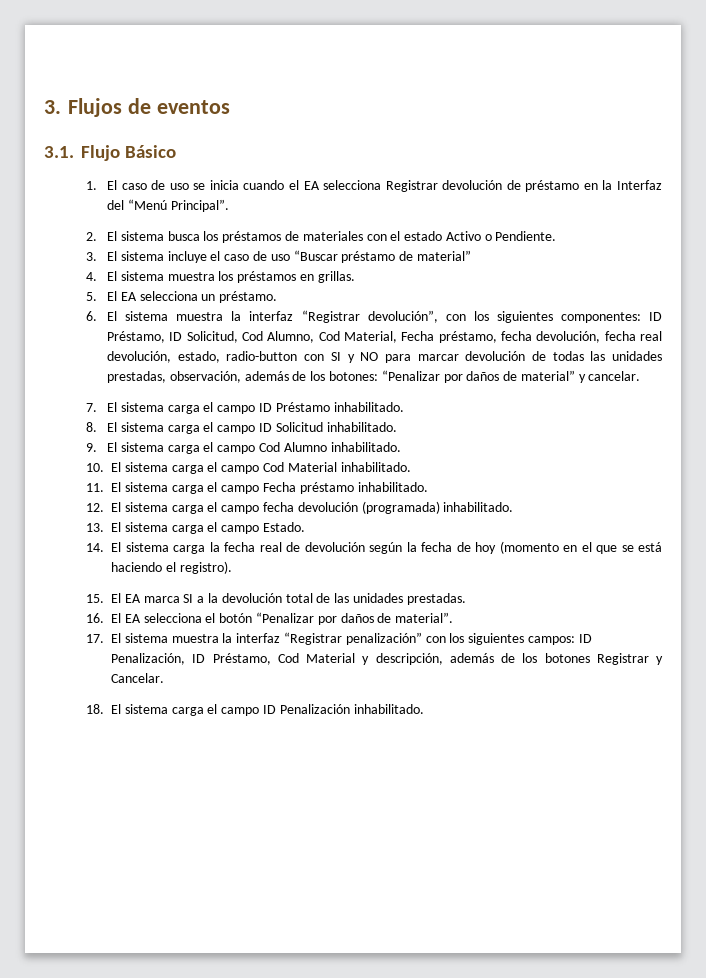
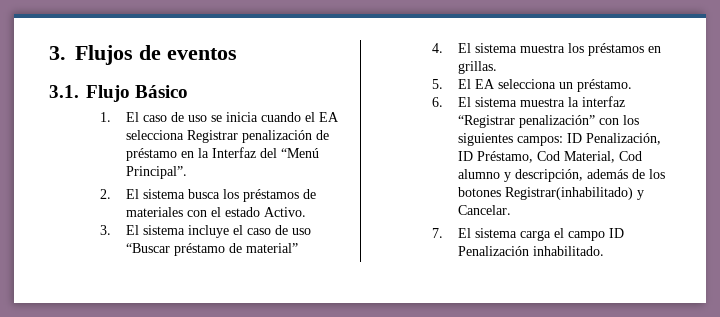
[442,180,503,190] devolución -> [241,130,312,143] penalización
[445,231,557,241] Activo o Pendiente. -> [263,207,306,217] Activo.
[367,310,662,323] [107,331,662,343] [107,351,662,363] [107,370,641,383] [86,402,404,414] [86,422,397,434] [86,442,401,454] [86,462,411,474] [86,482,428,494] [86,501,514,514] [86,522,305,534] [86,541,662,554] [111,561,232,574] [86,593,466,605] [86,612,454,625] [86,632,342,645] devolución”, con los siguientes componentes: ID Préstamo, ID Solicitud, Cod Alumno, Cod Material, Fecha préstamo, fecha devolución, fecha real devolución, estado, radio-button con SI y NO para marcar devolución de todas las unidades prestadas, observación, además de los botones: “Penalizar por daños de material” y cancelar. // 7. El sistema carga el campo ID Préstamo inhabilitado. // 8. El sistema carga el campo ID Solicitud inhabilitado. // 9. El sistema carga el campo Cod Alumno inhabilitado. // 10. El sistema carga el campo Cod Material inhabilitado. // 11. El sistema carga el campo Fecha préstamo inhabilitado. // 12. El sistema carga el campo fecha devolución (programada) inhabilitado. // 13. El sistema carga el campo Estado. // 14. El sistema carga la fecha real de devolución según la fecha de hoy (momento en el que se está haciendo el registro). // 15. El EA marca SI a la devolución total de las unidades prestadas. // 16. El EA selecciona el botón “Penalizar por daños de material”. // 17. El sistema muestra la interfaz “Registrar -> (515, 121) none
[306,653,356,663] Material -> [563,151,642,163] [457,169,500,179] Material, Cod alumno
[596,653,649,665] Registrar -> [504,187,633,200] Registrar(inhabilitado)
[86,704,105,714] 18. -> [432,228,444,238] 7.

